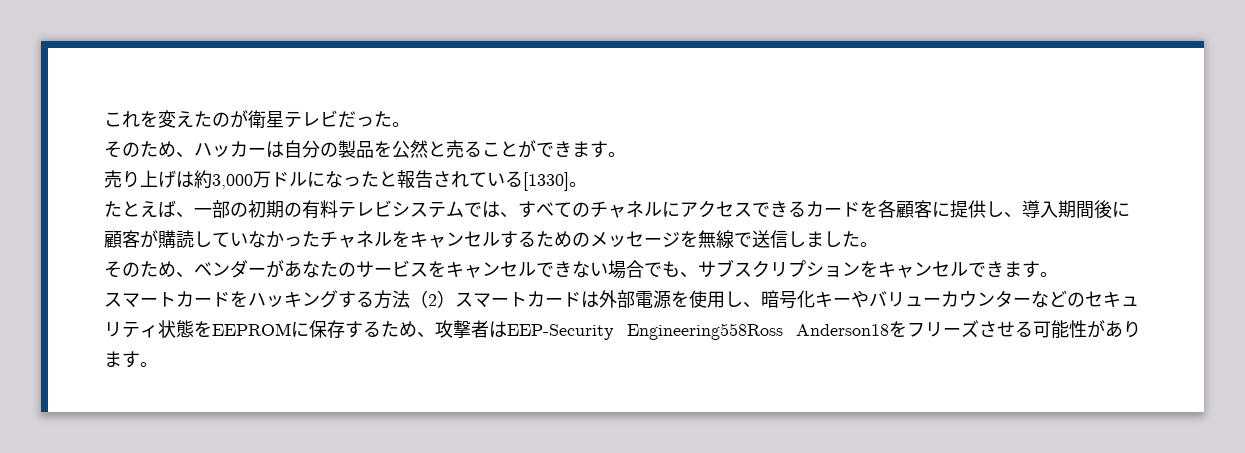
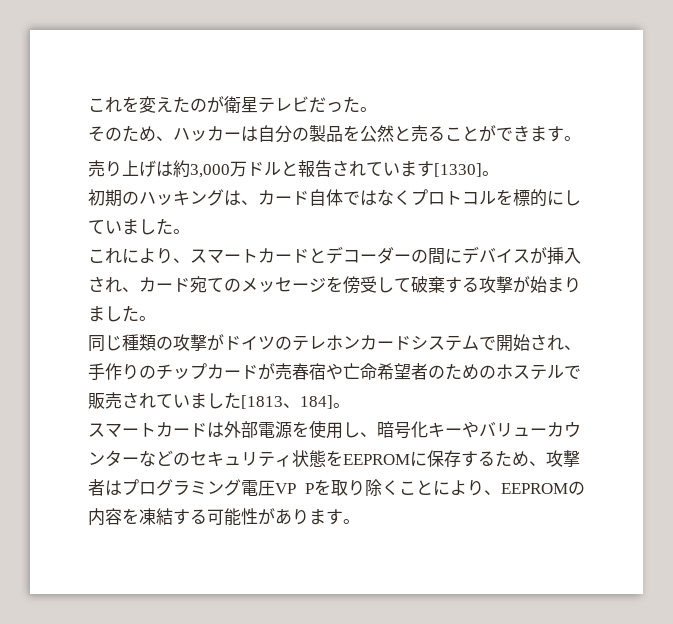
[307,171,379,188] になった -> (281, 169) none
[505,171,523,187] る -> [400,161,434,177] ます
[104,200,1130,219] [104,230,878,249] [104,259,1058,279] [104,290,455,309] たとえば、一部の初期の有料テレビシステムでは、すべてのチャネルにアクセスできるカードを各顧客に提供し、導入期間後に顧客が購読していなかったチャネルをキャンセルするためのメッセージを無線で送信しました。 // そのため、ベンダーがあなたのサービスをキャンセルできない場合でも、サブスクリプションをキャンセルできます。 // スマートカードをハッキングする方法（2） -> [88,189,581,207] [88,218,190,235] [88,246,581,265] [88,276,581,294] [88,305,156,322] [88,334,581,352] [88,363,581,381] [88,392,350,409] 初期のハッキングは、カード自体ではなくプロトコルを標的にしていました。 // これにより、スマートカードとデコーダーの間にデバイスが挿入され、カード宛てのメッセージを傍受して破棄する攻撃が始まりました。 // 同じ種類の攻撃がドイツのテレホンカードシステムで開始され、手作りのチップカードが売春宿や亡命希望者のためのホステルで販売されていました[1813、184]。 //
[507,320,1015,340] EEP-Security Engineering558Ross Anderson18をフリーズさせ -> [122,479,585,496] [88,508,190,526] プログラミング電圧VP Pを取り除くことにより、EEPROMの内容を凍結す

